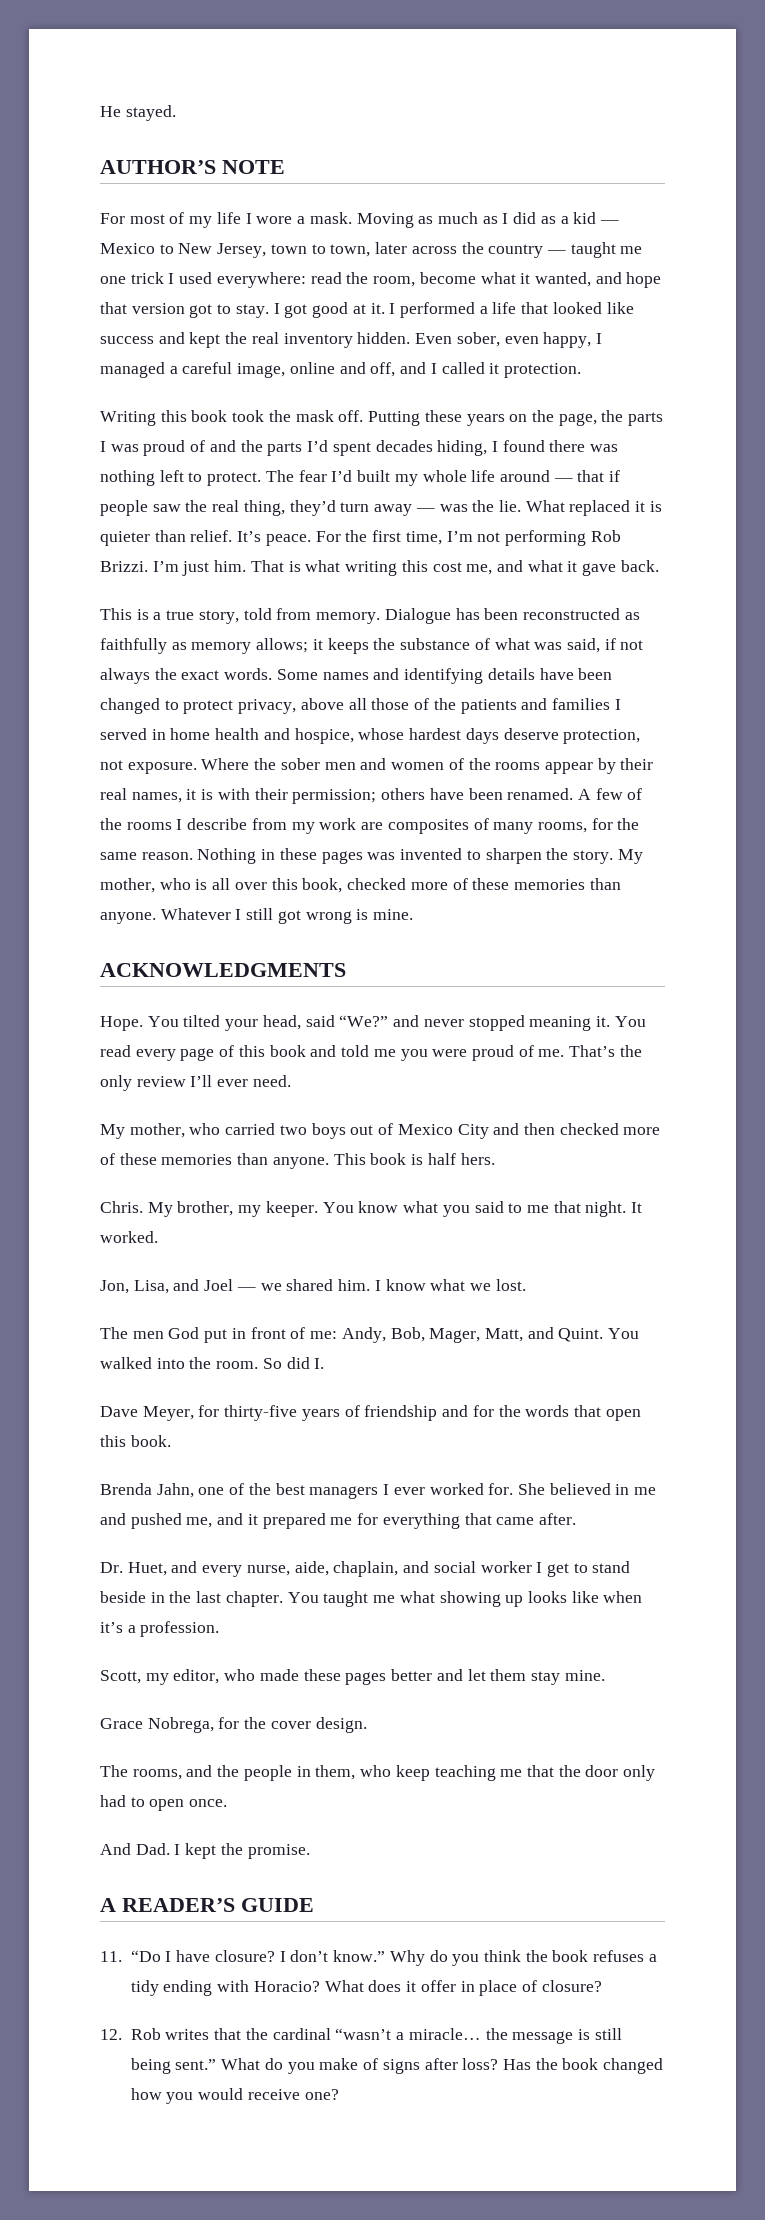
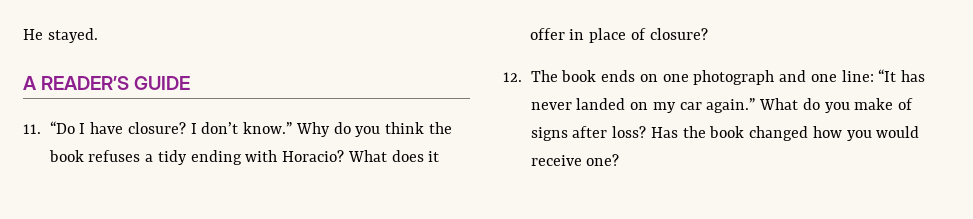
[100,160,285,174] [100,212,620,228] [100,242,643,258] [100,272,662,288] [100,302,634,318] [100,332,602,348] [100,362,581,378] [100,410,664,426] [100,440,619,456] [100,470,621,486] [100,500,662,516] [100,530,621,546] [100,560,659,576] [100,608,640,624] [100,638,644,654] [100,668,613,684] [100,698,621,714] [100,728,641,744] [100,758,654,774] [100,788,643,804] [100,818,640,834] [100,848,643,864] [100,878,621,893] [100,908,414,924] [100,963,346,977] [100,1015,646,1031] [100,1045,642,1061] [100,1075,291,1091] [100,1123,661,1139] [100,1153,495,1169] [100,1201,643,1217] [100,1231,158,1243] [100,1279,526,1294] [100,1327,640,1343] [100,1357,325,1369] [100,1405,641,1421] [100,1435,171,1447] [100,1483,657,1499] [100,1513,576,1529] [100,1561,631,1577] [100,1591,643,1607] [100,1621,220,1637] [100,1669,605,1685] [100,1717,367,1733] [100,1765,656,1781] [100,1795,228,1811] [100,1843,310,1859] // AUTHOR’S NOTE // For most of my life I wore a mask. Moving as much as I did as a kid — Mexico to New Jersey, town to town, later across the country — taught me one trick I used everywhere: read the room, become what it wanted, and hope that version got to stay. I got good at it. I performed a life that looked like success and kept the real inventory hidden. Even sober, even happy, I managed a careful image, online and off, and I called it protection. // Writing this book took the mask off. Putting these years on the page, the parts I was proud of and the parts I’d spent decades hiding, I found there was nothing left to protect. The fear I’d built my whole life around — that if people saw the real thing, they’d turn away — was the lie. What replaced it is quieter than relief. It’s peace. For the first time, I’m not performing Rob Brizzi. I’m just him. That is what writing this cost me, and what it gave back. // This is a true story, told from memory. Dialogue has been reconstructed as faithfully as memory allows; it keeps the substance of what was said, if not always the exact words. Some names and identifying details have been changed to protect privacy, above all those of the patients and families I served in home health and hospice, whose hardest days deserve protection, not exposure. Where the sober men and women of the rooms appear by their real names, it is with their permission; others have been renamed. A few of the rooms I describe from my work are composites of many rooms, for the same reason. Nothing in these pages was invented to sharpen the story. My mother, who is all over this book, checked more of these memories than anyone. Whatever I still got wrong is mine. // ACKNOWLEDGMENTS // Hope. You tilted your head, said “We?” and never stopped meaning it. You read every page of this book and told me you were proud of me. That’s the only review I’ll ever need. // My mother, who carried two boys out of Mexico City and then checked more of these memories than anyone. This book is half hers. // Chris. My brother, my keeper. You know what you said to me that night. It worked. // Jon, Lisa, and Joel — we shared him. I know what we lost. // The men God put in front of me: Andy, Bob, Mager, Matt, and Quint. You walked into the room. So did I. // Dave Meyer, for thirty-five years of friendship and for the words that open this book. // Brenda Jahn, one of the best managers I ever worked for. She believed in me and pushed me, and it prepared me for everything that came after. // Dr. Huet, and every nurse, aide, chaplain, and social worker I get to stand beside in the last chapter. You taught me what showing up looks like when it’s a profession. // Scott, my editor, who made these pages better and let them stay mine. // Grace Nobrega, for the cover design. // The rooms, and the people in them, who keep teaching me that the door only had to open once. // And Dad. I kept the promise. -> (98, 35) none
[130,2028,622,2044] [130,2058,217,2074] Rob writes that the cardinal “wasn’t a miracle… the message is still being sent.” -> [530,69,926,85] [530,98,756,113] The book ends on one photograph and one line: “It has never landed on my car again.”

